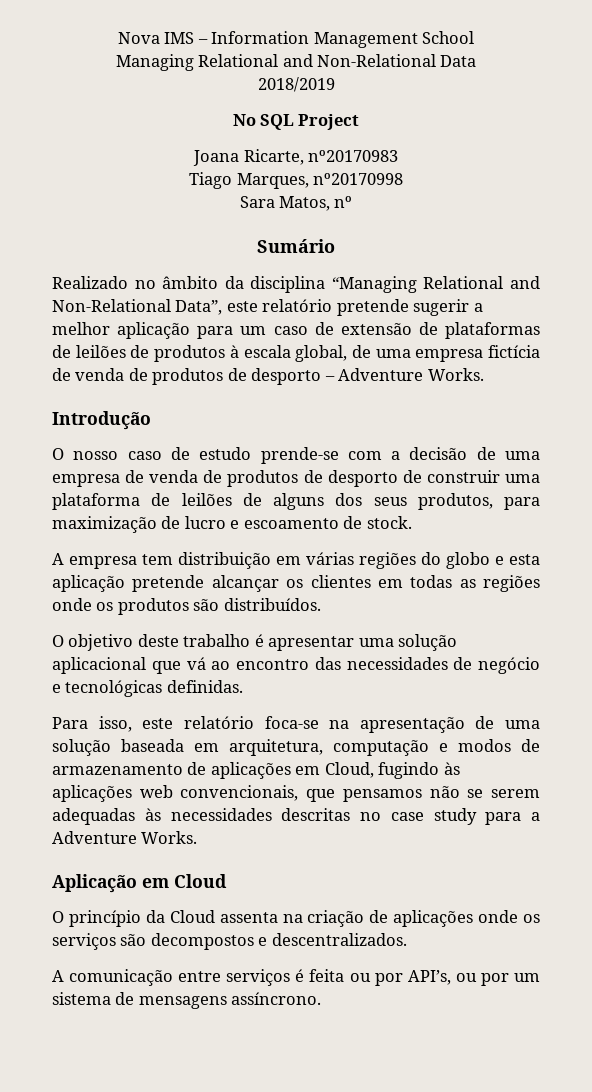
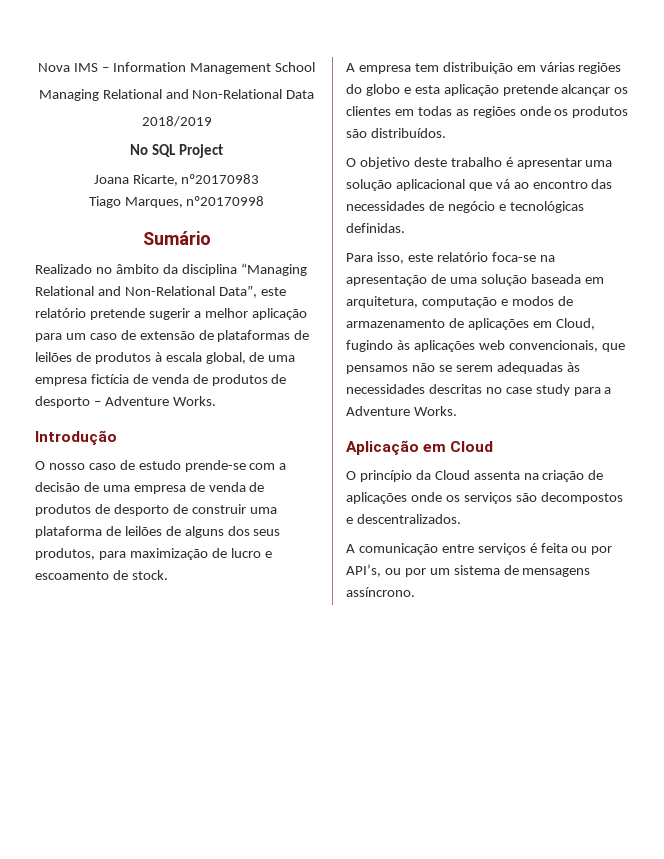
[239,196,353,211] // Sara Matos, nº -> (265, 201) none

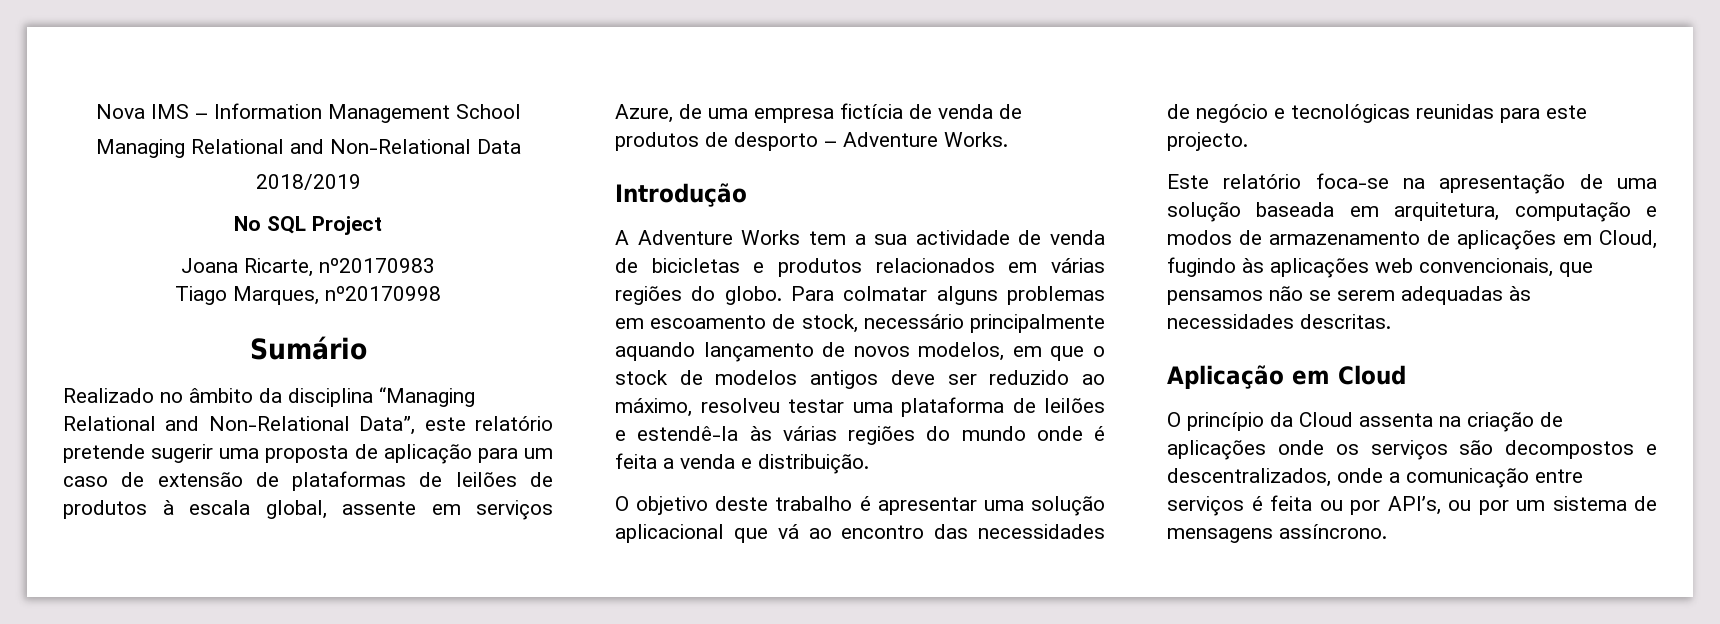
[193,308,248,318] a melhor -> [219,444,378,463] uma proposta de
(246, 358) none -> [342,500,553,520] [615,104,673,123] assente em serviços Azure,
[35,460,287,472] [35,482,265,494] [35,504,277,516] [35,526,281,538] [35,548,272,560] [35,570,168,580] [346,62,622,74] [346,84,629,96] [346,106,629,118] [346,128,446,138] O nosso caso de estudo prende-se com a decisão de uma empresa de venda de produtos de desporto de construir uma plataforma de leilões de alguns dos seus produtos, para maximização de lucro e escoamento de stock. // A empresa tem distribuição em várias regiões do globo e esta aplicação pretende alcançar os clientes em todas as regiões onde os produtos são distribuídos. -> [615,230,1105,245] [615,258,1105,277] [615,286,1105,305] [615,314,1105,333] [615,342,1105,362] [615,370,1105,389] [615,397,1105,417] [615,426,1105,445] [615,453,869,474] A Adventure Works tem a sua actividade de venda de bicicletas e produtos relacionados em várias regiões do globo. Para colmatar alguns problemas em escoamento de stock, necessário principalmente aquando lançamento de novos modelos, em que o stock de modelos antigos deve ser reduzido ao máximo, resolveu testar uma plataforma de leilões e estendê-la às várias regiões do mundo onde é feita a venda e distribuição.
[346,223,405,233] [346,252,433,264] definidas. // Para isso, este -> [1416,104,1587,123] [1167,132,1248,151] [1167,174,1209,189] reunidas para este projecto. // Este
[428,384,612,396] [346,406,457,416] descritas no case study para a Adventure Works. -> [1300,314,1391,329] descritas.
[356,514,461,524] [346,544,355,553] descentralizados. // A -> [1167,468,1400,487] descentralizados, onde a

